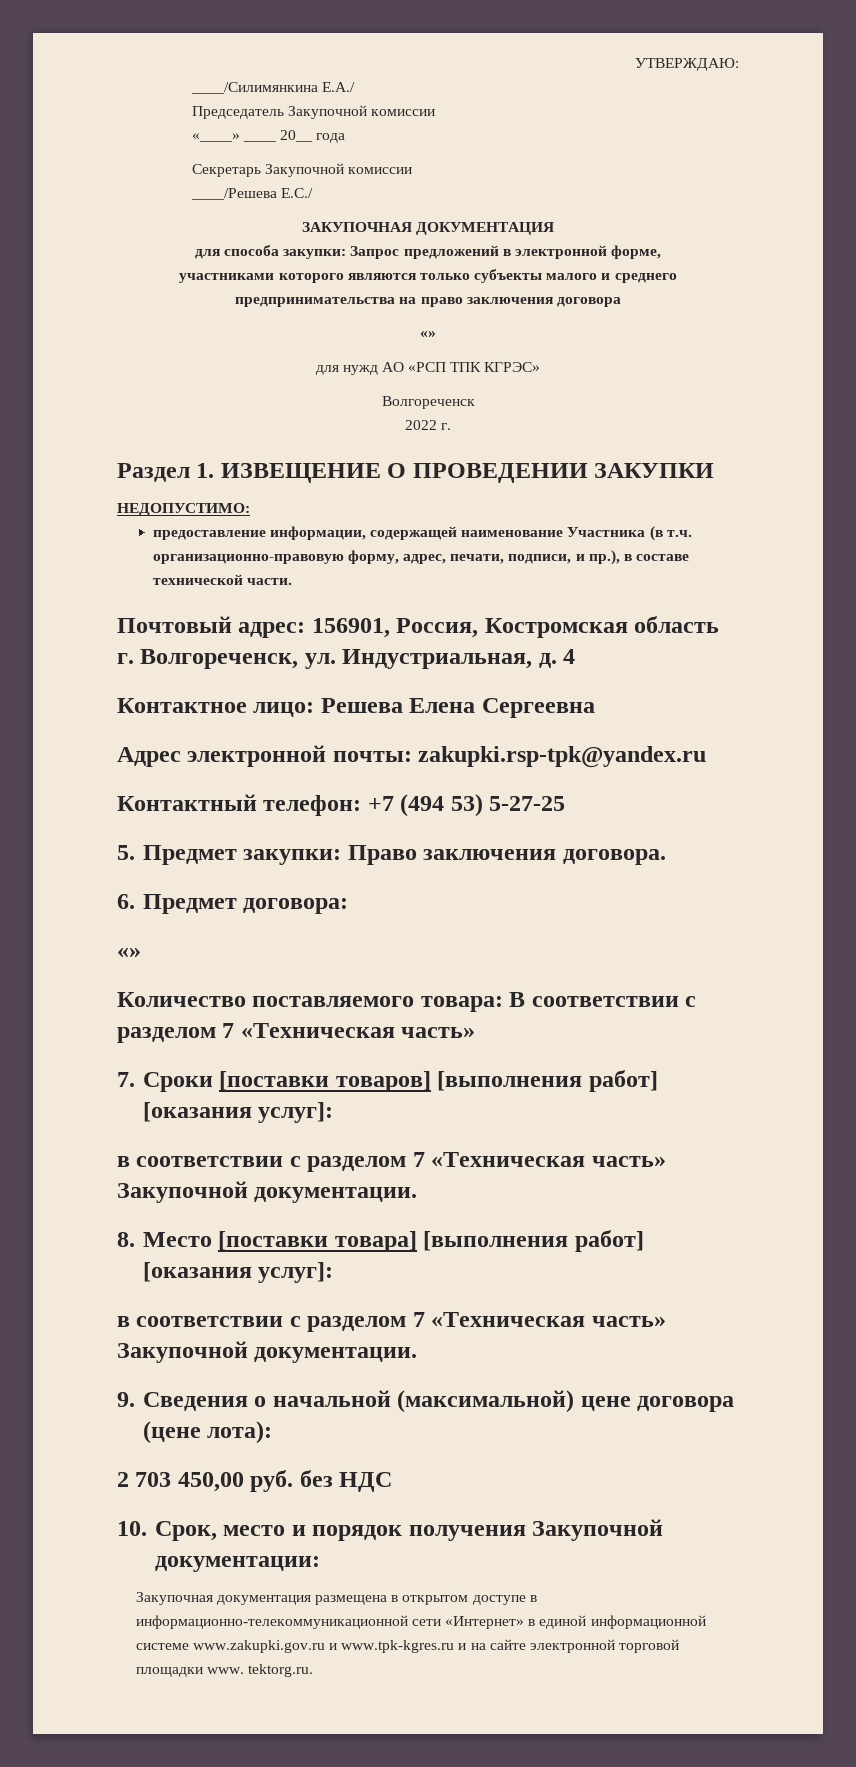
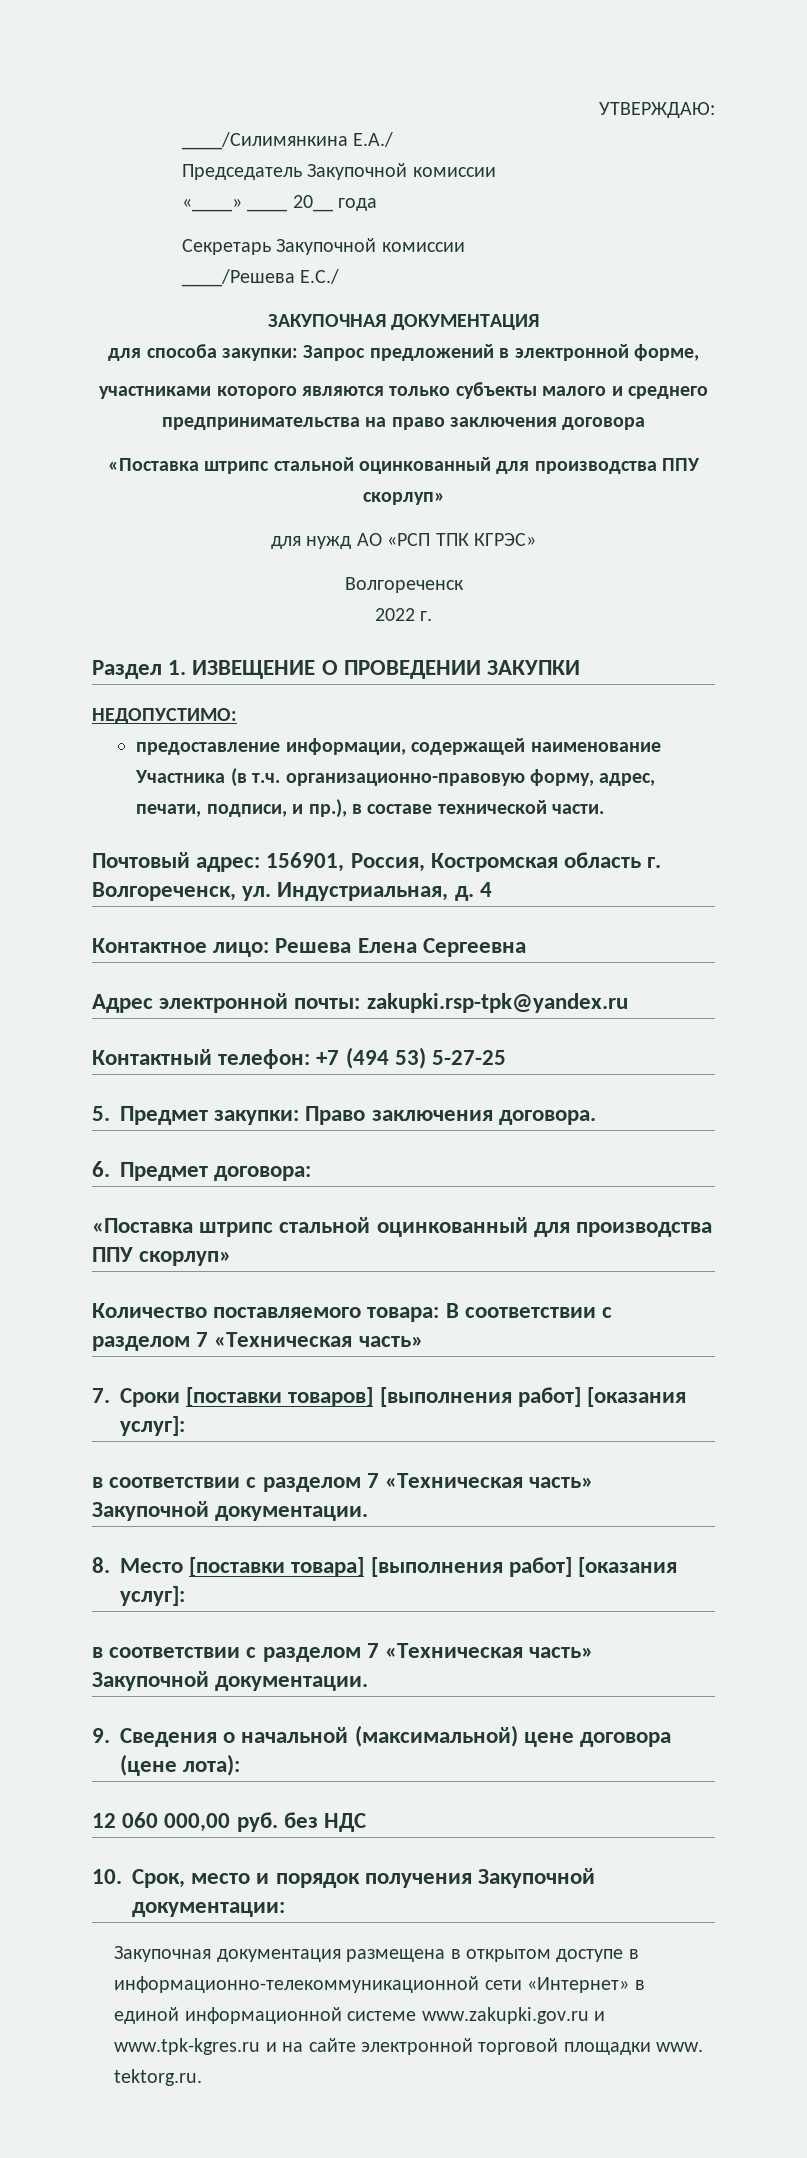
[420,331,436,338] «» -> [107,457,701,474] [362,492,445,505] «Поставка штрипс стальной оцинкованный для производства ППУ скорлуп»
[117,948,141,958] «» -> [92,1217,713,1237] [92,1247,232,1266] «Поставка штрипс стальной оцинкованный для производства ППУ скорлуп»
[117,1472,244,1492] 2 703 450,00 -> [92,1812,231,1832] 12 060 000,00

